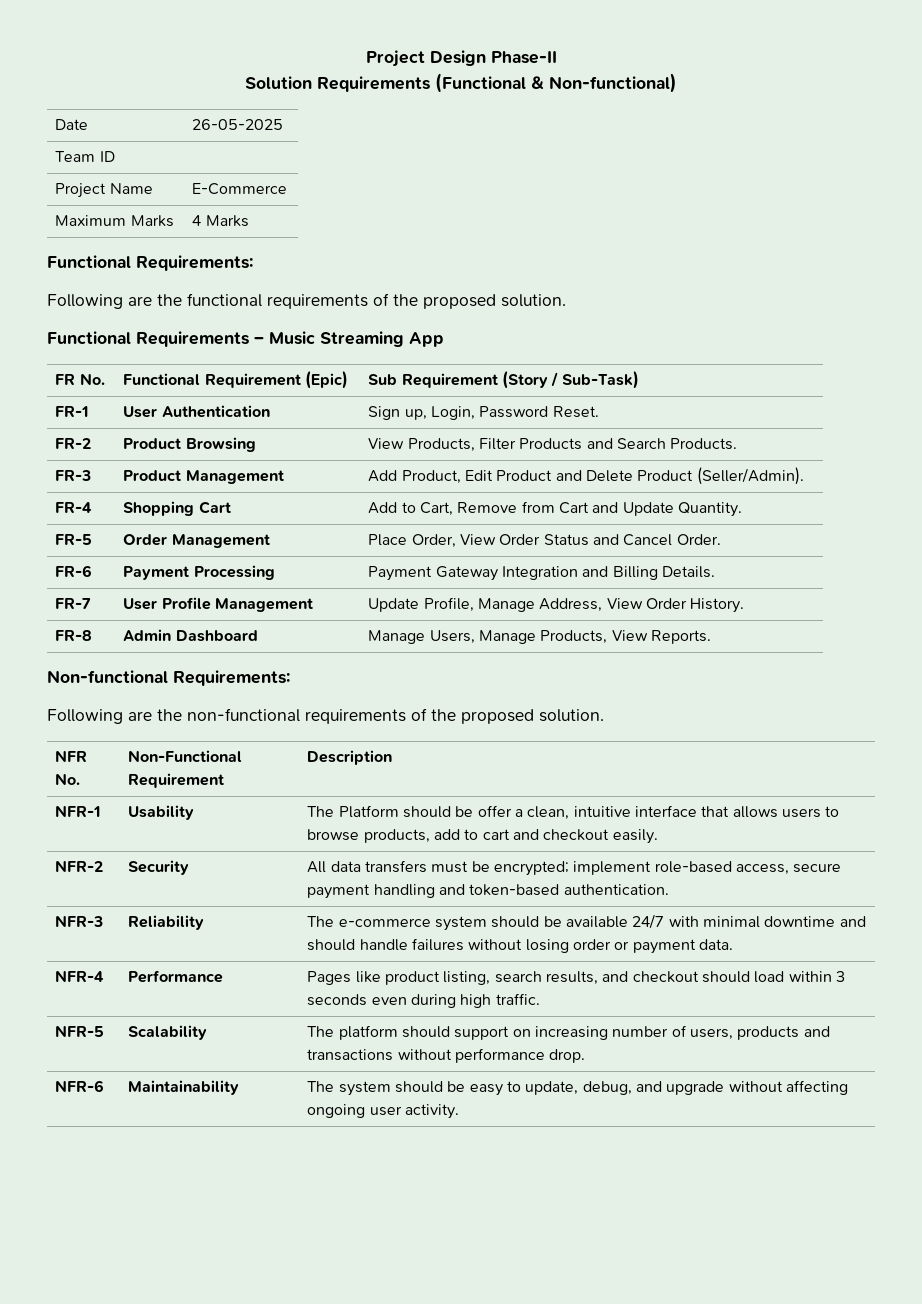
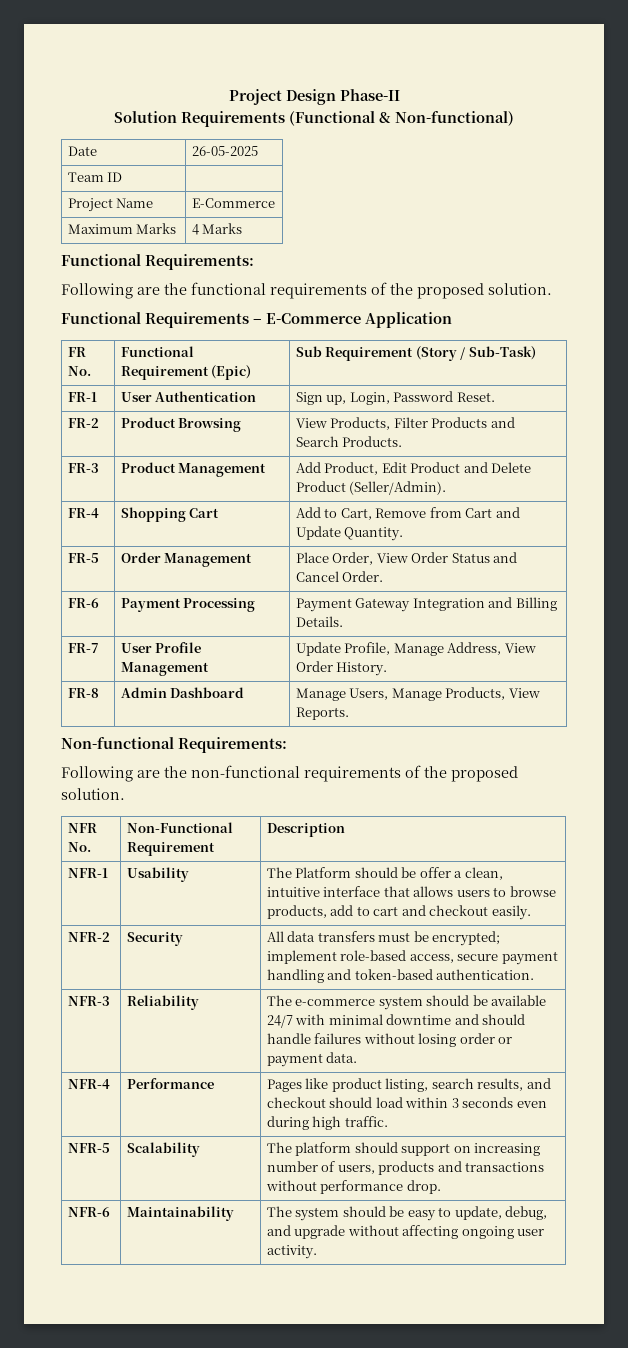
[269,331,444,347] Music Streaming App -> [266,312,452,328] E-Commerce Application

